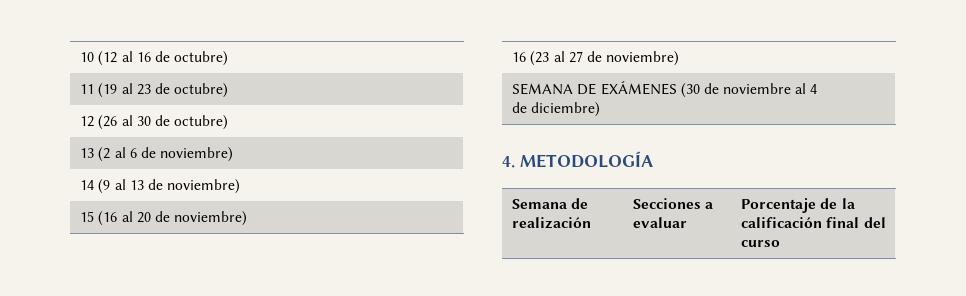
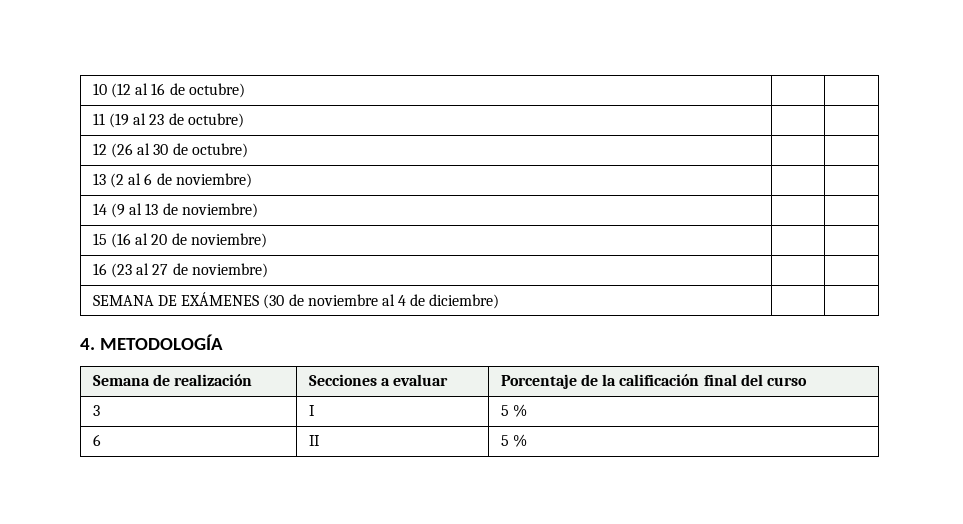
(781, 243) none -> [92,405,100,416] [308,405,315,416] [500,404,527,417] [92,434,101,446] [308,435,320,446] [500,434,527,447] // 3 | I | 5 % // 6 | II | 5 %

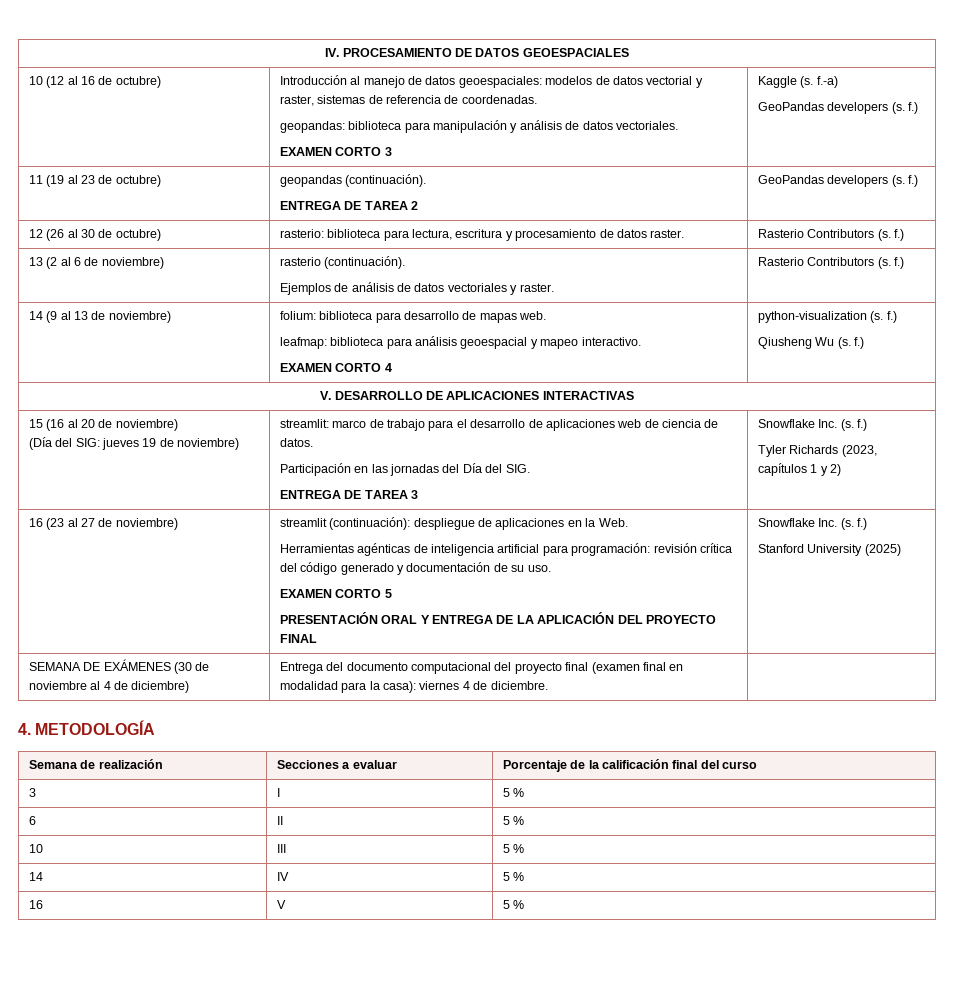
(92, 89) none -> [325,48,629,57] IV. PROCESAMIENTO DE DATOS GEOESPACIALES //
(245, 90) | -> [279,75,703,88] [279,95,537,106] [279,120,678,133] [279,147,392,156] [757,76,838,88] [757,102,919,114] Introducción al manejo de datos geoespaciales: modelos de datos vectorial y raster, sistemas de referencia de coordenadas. // geopandas: biblioteca para manipulación y análisis de datos vectoriales. // EXAMEN CORTO 3 | Kaggle (s. f.-a) // GeoPandas developers (s. f.)
(244, 120) | -> [279,174,427,187] [279,201,419,210] [757,175,919,187] geopandas (continuación). // ENTREGA DE TAREA 2 | GeoPandas developers (s. f.)
(248, 150) | -> [279,229,685,241] [757,229,905,241] rasterio: biblioteca para lectura, escritura y procesamiento de datos raster. | Rasterio Contributors (s. f.)
(252, 180) | -> [279,256,406,269] [279,282,554,295] [757,257,905,269] rasterio (continuación). // Ejemplos de análisis de datos vectoriales y raster. | Rasterio Contributors (s. f.)
(258, 210) | -> [279,311,547,323] [279,336,641,349] [279,363,392,372] [757,311,897,323] [757,337,865,349] [320,391,634,400] folium: biblioteca para desarrollo de mapas web. // leafmap: biblioteca para análisis geoespacial y mapeo interactivo. // EXAMEN CORTO 4 | python-visualization (s. f.) // Qiusheng Wu (s. f.) // V. DESARROLLO DE APLICACIONES INTERACTIVAS
(267, 240) | | -> [28,437,240,450] [279,419,719,431] [279,438,313,447] [279,463,530,476] [279,490,419,499] [757,419,868,431] [757,445,877,457] [757,463,842,476] // (Día del SIG: jueves 19 de noviembre) | streamlit: marco de trabajo para el desarrollo de aplicaciones web de ciencia de datos. // Participación en las jornadas del Día del SIG. // ENTREGA DE TAREA 3 | Snowflake Inc. (s. f.) // Tyler Richards (2023, capítulos 1 y 2)
(268, 270) | -> [279,517,628,530] [279,543,732,556] [279,562,551,575] [279,589,392,598] [279,612,716,624] [279,634,317,643] [757,518,868,530] [757,544,901,556] streamlit (continuación): despliegue de aplicaciones en la Web. // Herramientas agénticas de inteligencia artificial para programación: revisión crítica del código generado y documentación de su uso. // EXAMEN CORTO 5 // PRESENTACIÓN ORAL Y ENTREGA DE LA APLICACIÓN DEL PROYECTO FINAL | Snowflake Inc. (s. f.) // Stanford University (2025)
(500, 301) none -> [279,662,684,674] [279,681,548,693] Entrega del documento computacional del proyecto final (examen final en modalidad para la casa): viernes 4 de diciembre.
(527, 440) none -> [28,844,43,853] [276,844,286,853] [502,844,525,853] [28,872,43,881] [276,872,289,881] [502,872,525,881] [28,900,43,909] [276,900,286,909] [502,900,525,909] // 10 | III | 5 % // 14 | IV | 5 % // 16 | V | 5 %

